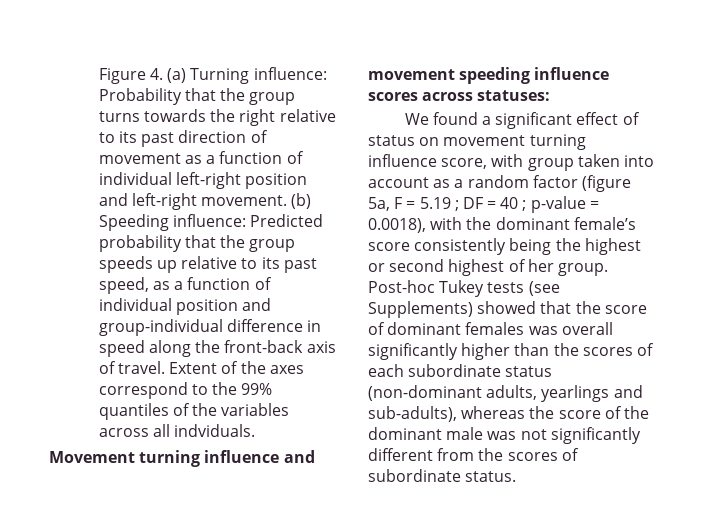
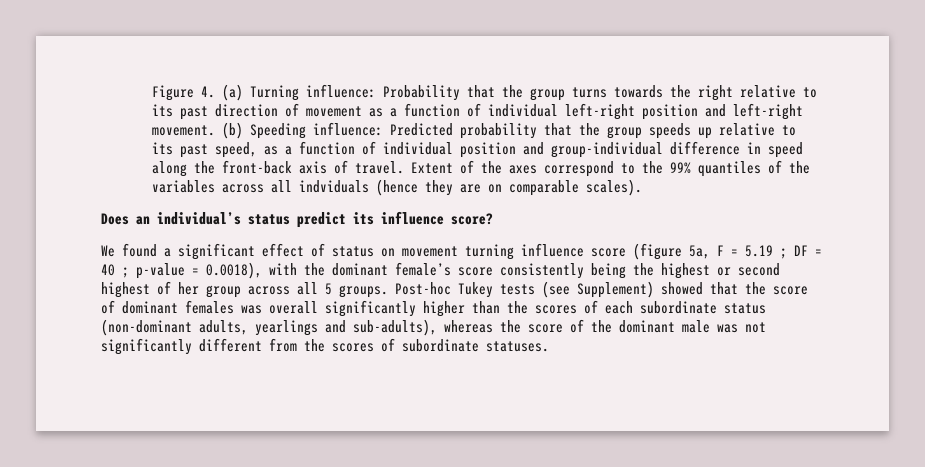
[174,424,256,437] [49,450,315,467] [368,67,610,84] [368,90,551,101] indviduals. // Movement turning influence and movement speeding influence scores across statuses: -> [299,179,643,196] [101,211,493,228] indviduals (hence they are on comparable scales). // Does an individual’s status predict its influence score?
[441,154,654,171] [368,175,578,188] score, with group taken into account as a random factor -> [591,248,626,257] score
[557,263,608,276] group. -> [206,282,388,298] group across all 5 groups.
[368,301,473,318] Supplements) -> [577,281,654,298] Supplement)
[465,471,517,482] status. -> [486,341,549,352] statuses.

